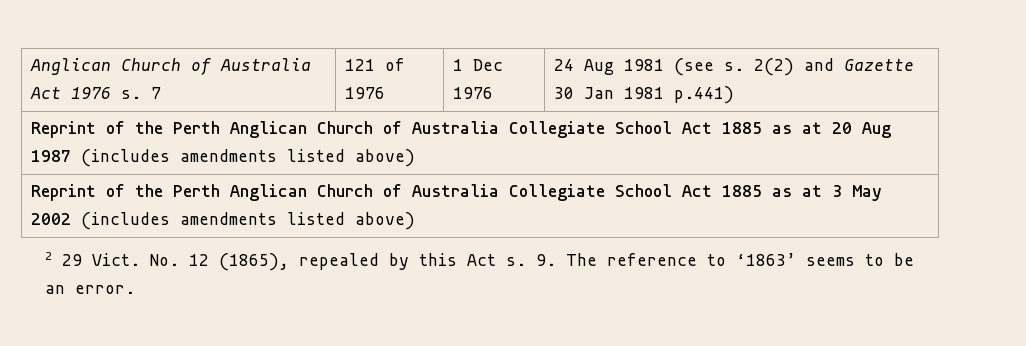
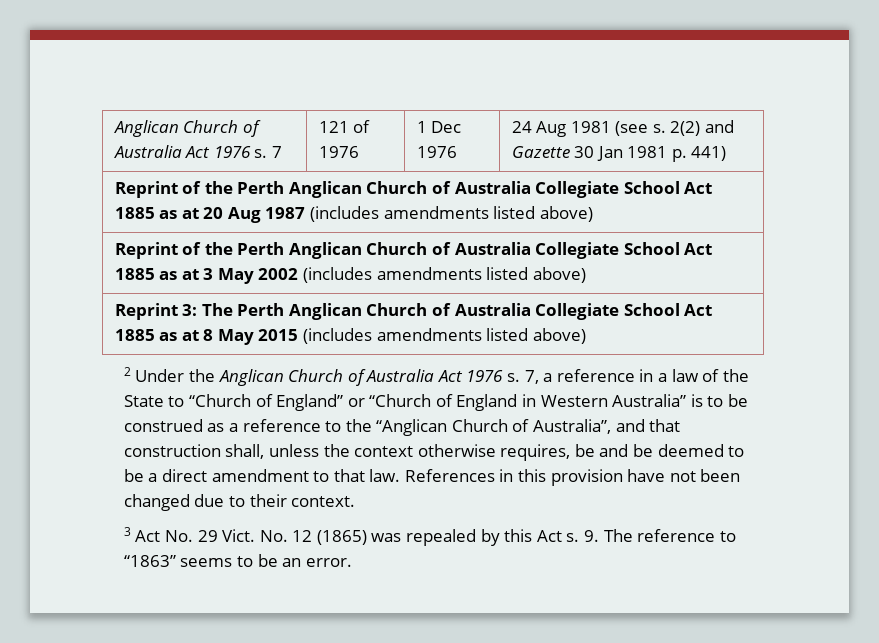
[674,86,735,104] p.441) -> [671,146,727,162] p. 441)
[45,252,53,260] // 2 -> [114,303,713,320] [114,328,586,345] [123,367,749,386] [123,394,749,411] [123,419,681,436] [123,444,745,461] [123,469,741,486] [123,494,356,511] [123,527,193,542] // Reprint 3: The Perth Anglican Church of Australia Collegiate School Act 1885 as at 8 May 2015 (includes amendments listed above) // 2 Under the Anglican Church of Australia Act 1976 s. 7, a reference in a law of the State to “Church of England” or “Church of England in Western Australia” is to be construed as a reference to the “Anglican Church of Australia”, and that construction shall, unless the context otherwise requires, be and be deemed to be a direct amendment to that law. References in this provision have not been changed due to their context. // 3 Act No.
[219,253,290,271] (1865), -> [316,530,402,545] (1865) was
[736,253,797,266] ‘1863’ -> [123,555,176,567] “1863”

